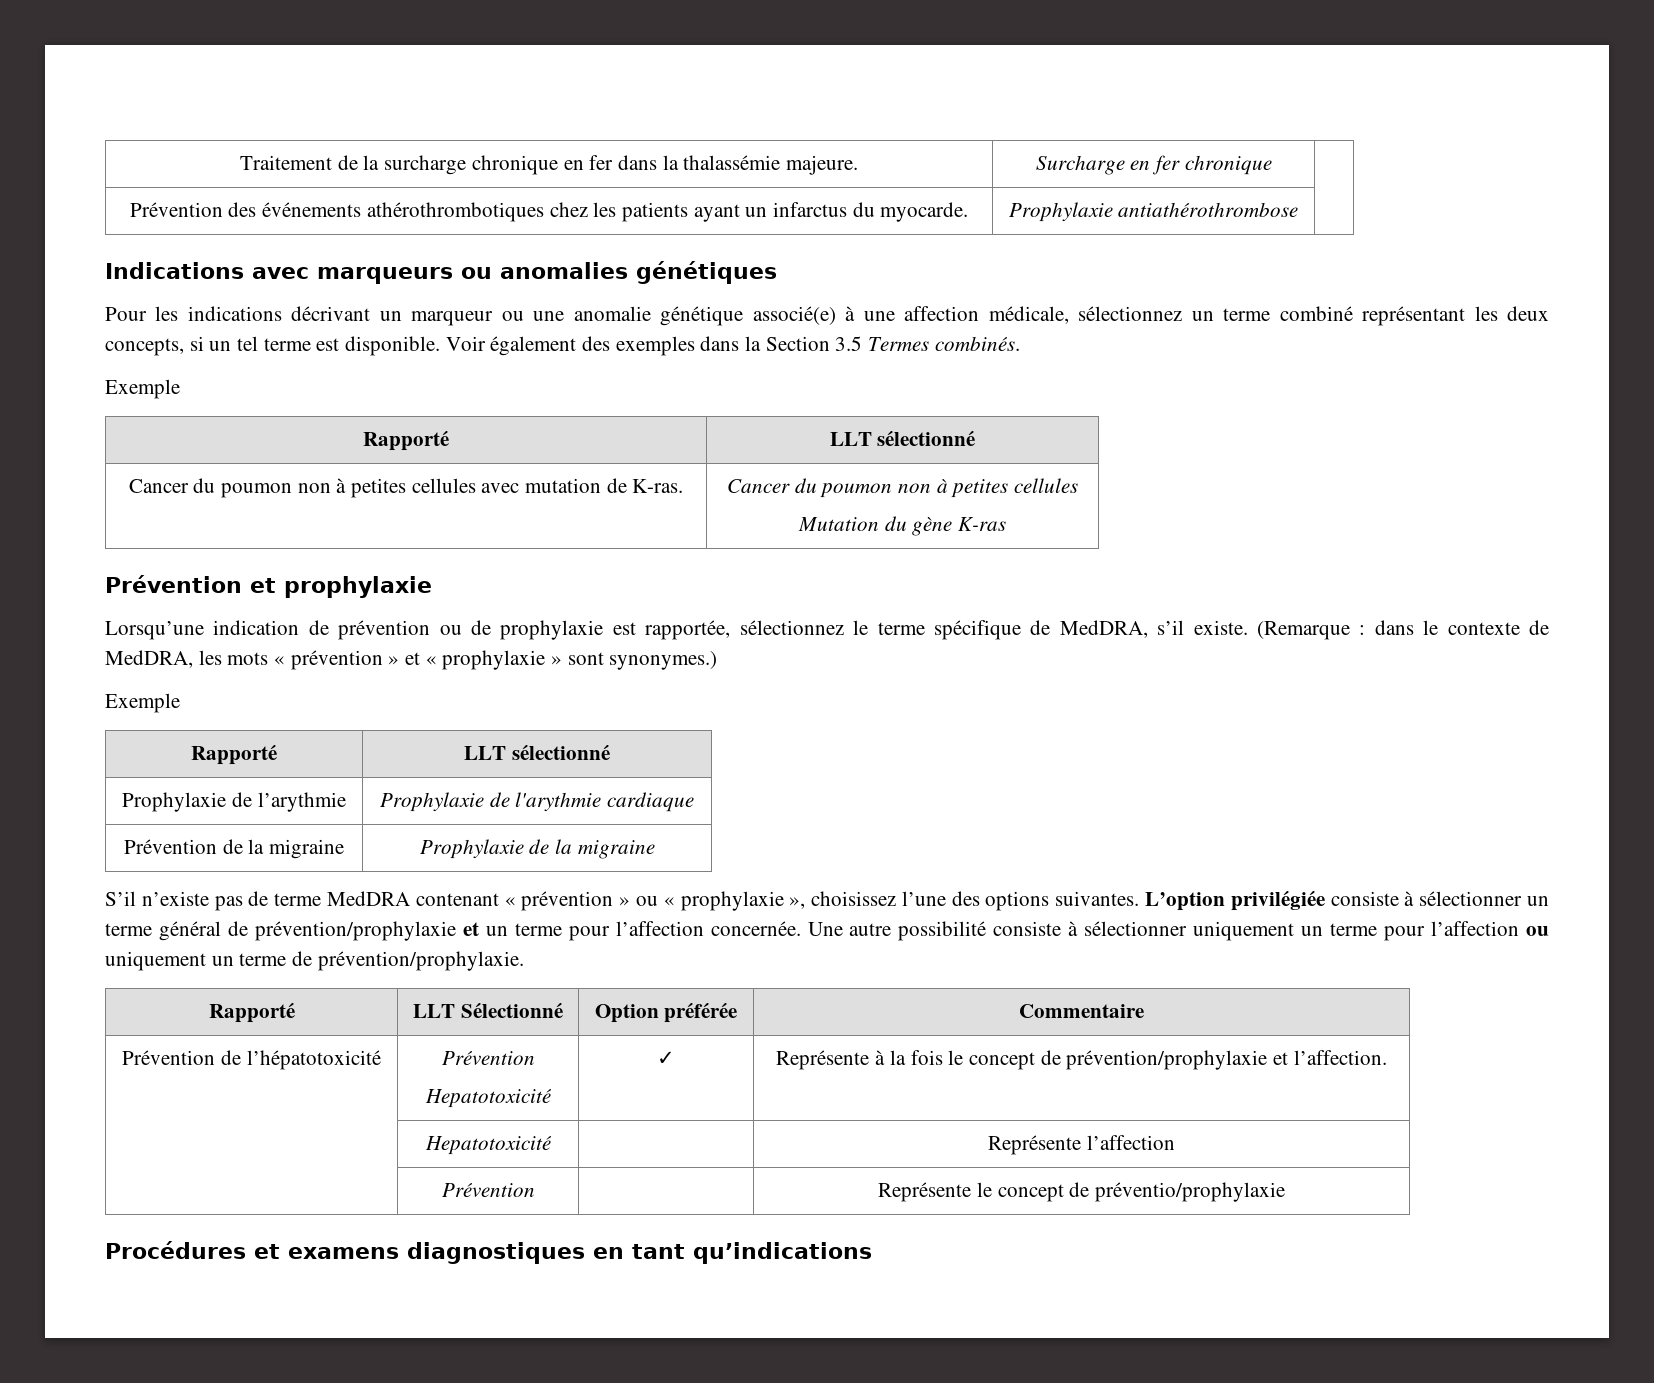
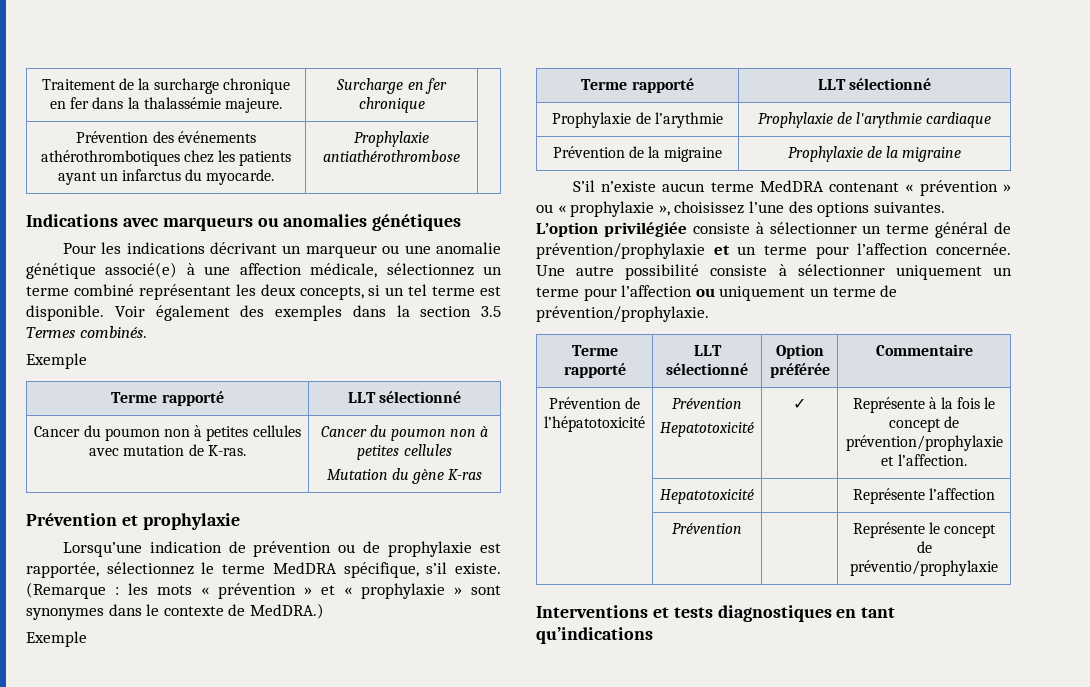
[765,336,830,351] Section -> [420,306,472,317] section
[363,430,449,451] Rapporté -> [111,391,224,406] Terme rapporté
[933,620,1148,640] spécifique de MedDRA, -> [272,562,419,578] MedDRA spécifique,
[1374,620,1550,635] [105,650,193,668] dans le contexte de MedDRA, -> (119, 591) none
[609,651,718,670] [105,693,180,713] [191,744,277,765] synonymes.) // Exemple // Rapporté -> [26,603,324,620] [26,631,87,647] [581,78,694,93] synonymes dans le contexte de MedDRA.) // Exemple // Terme rapporté
[214,891,269,911] pas de -> [662,183,706,192] aucun
[208,1002,295,1023] [413,1002,563,1018] Rapporté | LLT Sélectionné -> [571,345,618,356] [563,363,626,378] [693,345,722,356] [666,363,748,375] Terme rapporté | LLT sélectionné
[105,1241,399,1259] Procédures et examens -> [536,605,713,618] Interventions et tests

